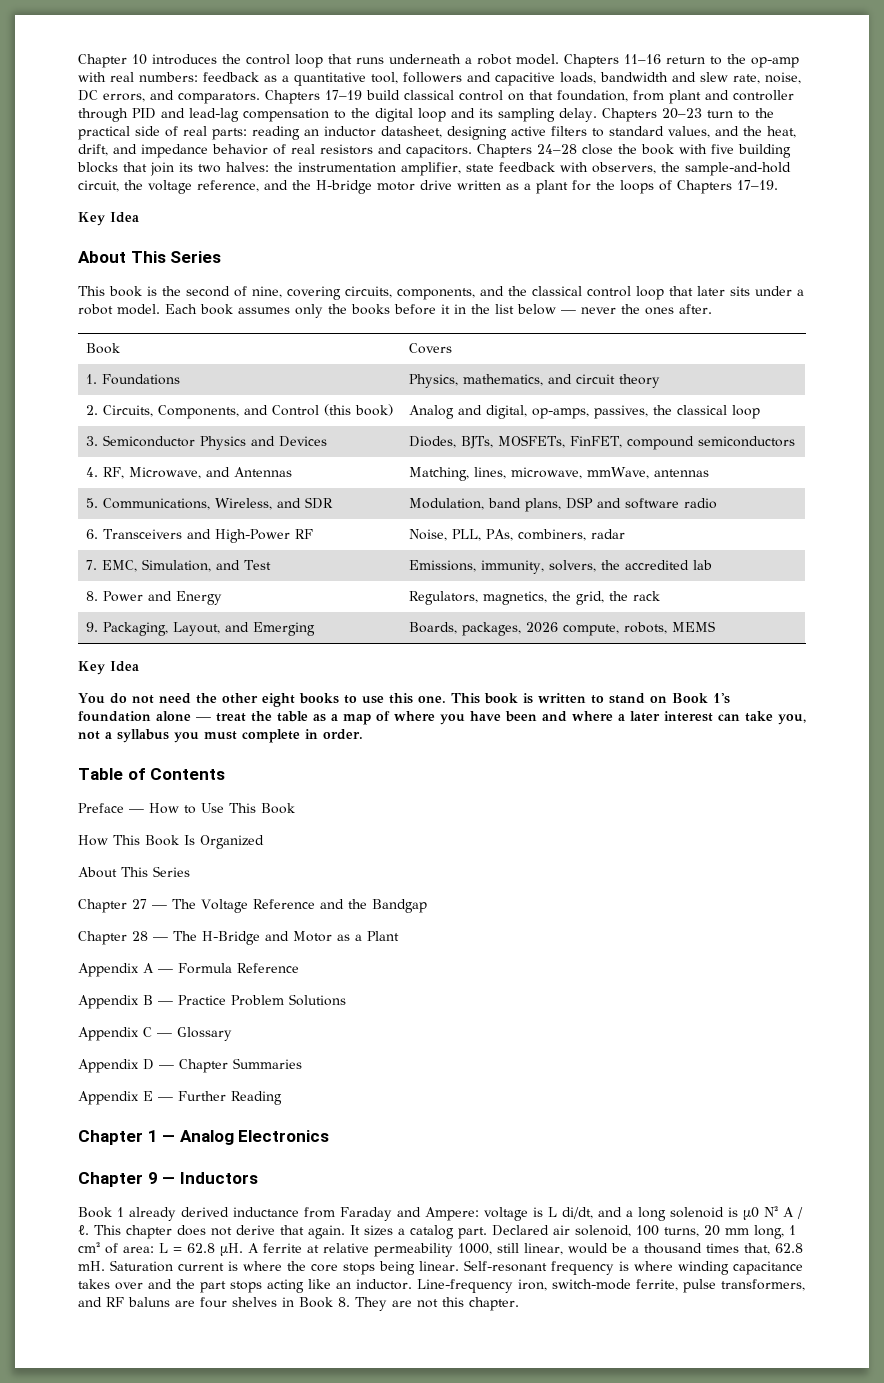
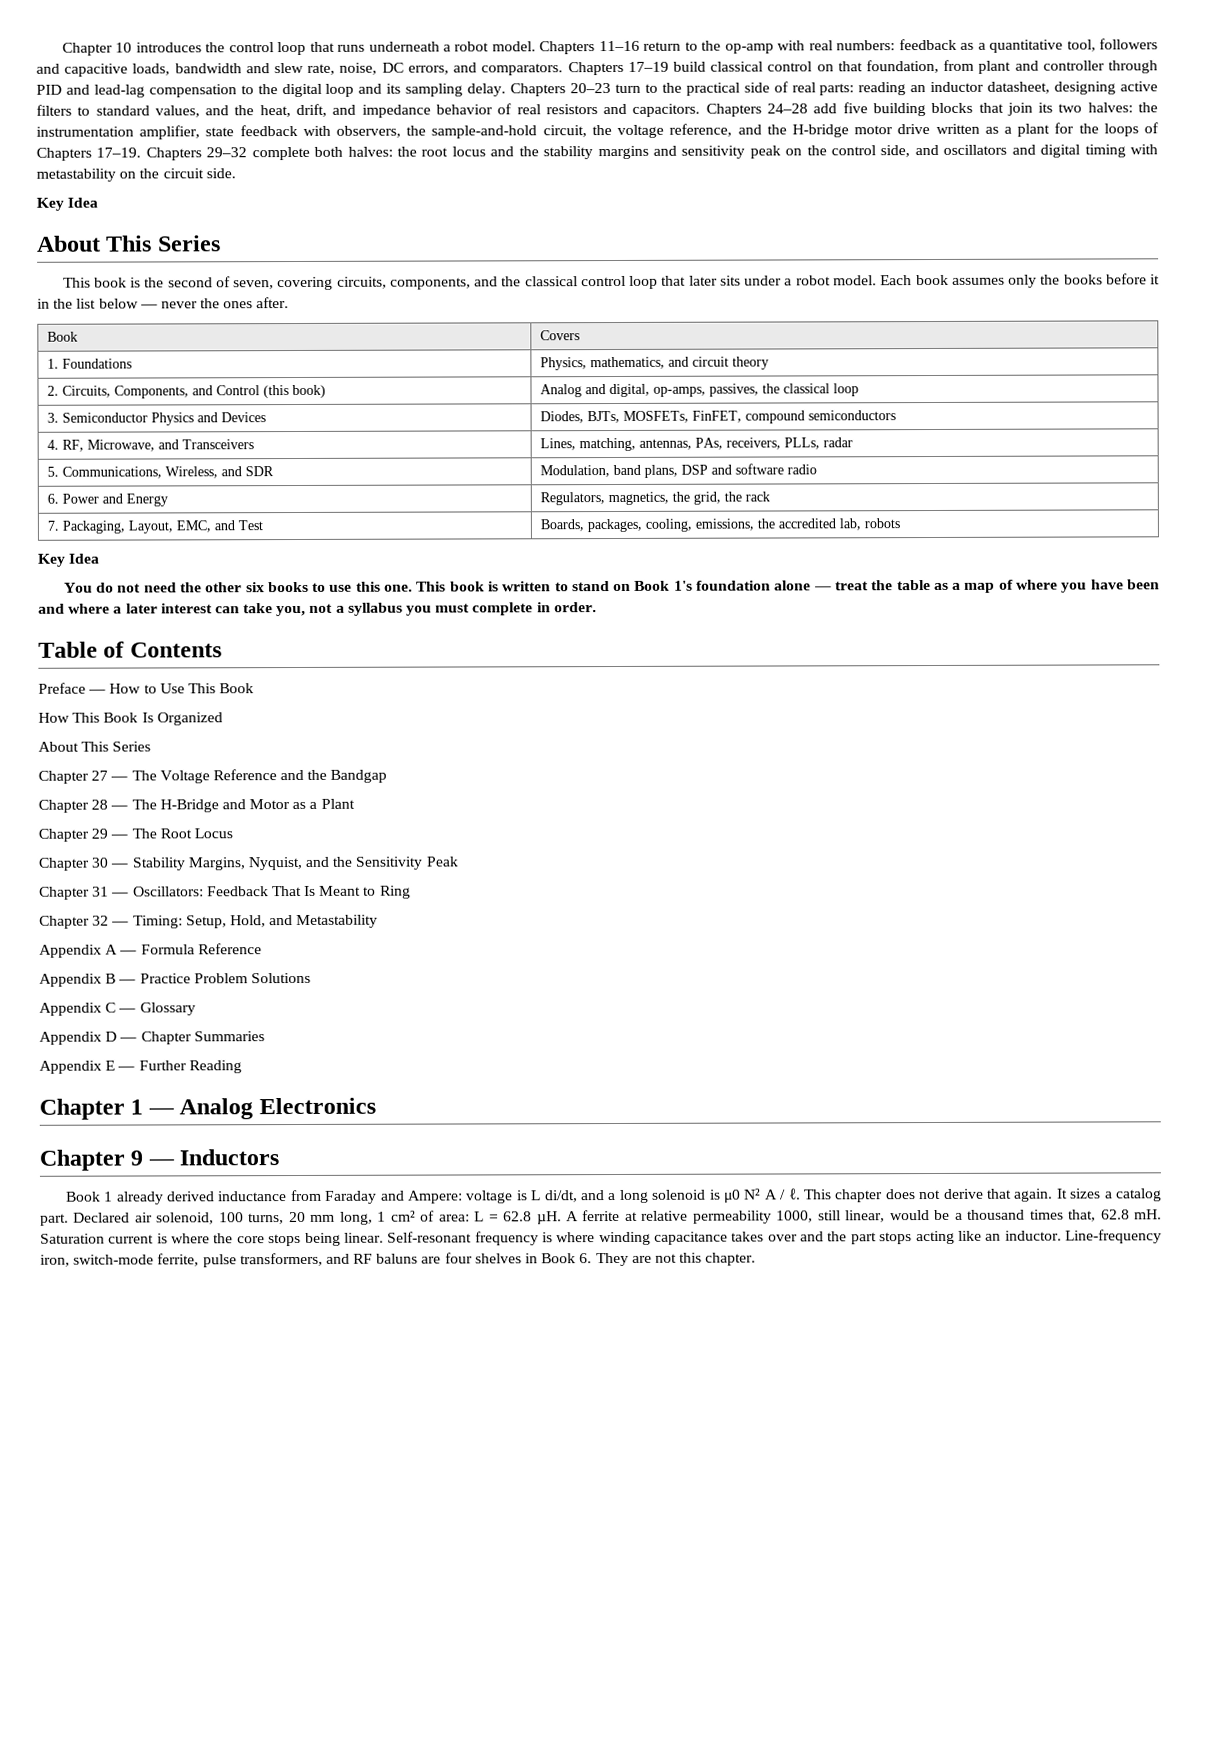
[582,144,707,155] close the book with -> [813,103,838,114] add
(778, 185) none -> [145,144,1158,161] [36,168,236,182] Chapters 29–32 complete both halves: the root locus and the stability margins and sensitivity peak on the control side, and oscillators and digital timing with metastability on the circuit side.
[252,286,282,298] nine, -> [233,280,275,290] seven,
[234,467,293,477] [409,467,710,481] Antennas | Matching, lines, microwave, mmWave, antennas -> [181,439,254,450] [539,437,853,452] Transceivers | Lines, matching, antennas, PAs, receivers, PLLs, radar
[103,529,314,543] [409,529,626,541] [86,559,272,572] [409,560,713,574] [86,591,99,601] Transceivers and High-Power RF | Noise, PLL, PAs, combiners, radar // 7. EMC, Simulation, and Test | Emissions, immunity, solvers, the accredited lab // 8. -> (59, 498) none
[86,622,99,632] 9. -> [46,520,59,531] 7.
[225,622,316,636] and Emerging -> [175,520,263,533] EMC, and Test
[526,621,716,636] 2026 compute, robots, MEMS -> [644,518,900,532] cooling, emissions, the accredited lab, robots
[261,693,295,707] eight -> [245,582,265,593] six
(399, 936) none -> [38,828,233,842] [38,856,458,871] [39,885,411,900] [39,914,379,929] // Chapter 29 — The Root Locus // Chapter 30 — Stability Margins, Nyquist, and the Sensitivity Peak // Chapter 31 — Oscillators: Feedback That Is Meant to Ring // Chapter 32 — Timing: Setup, Hold, and Metastability
[338,1297,350,1307] 8. -> [579,1253,593,1264] 6.

